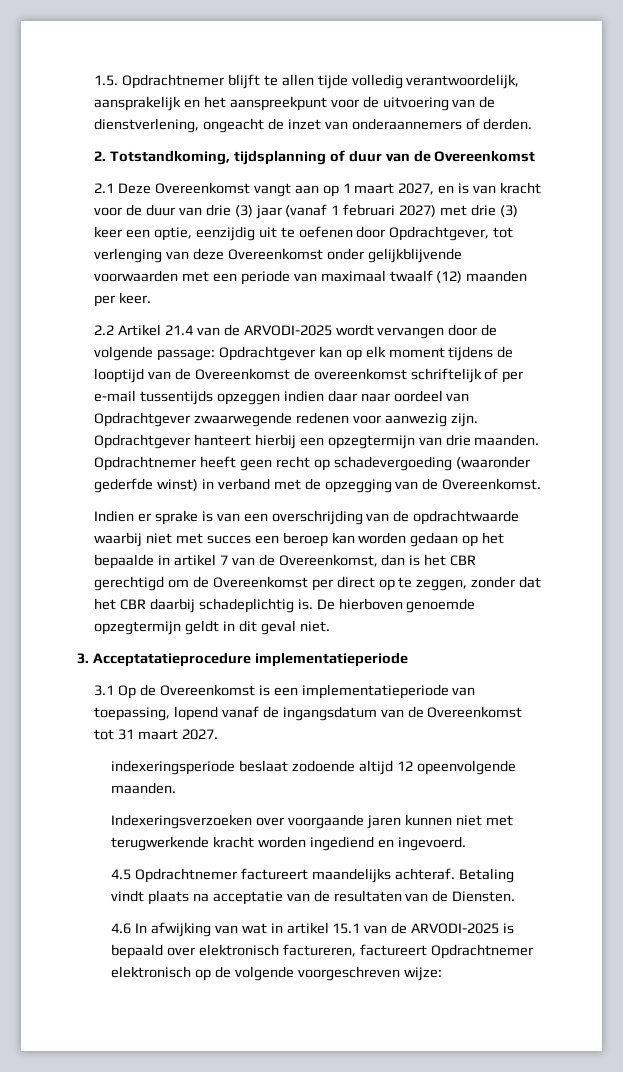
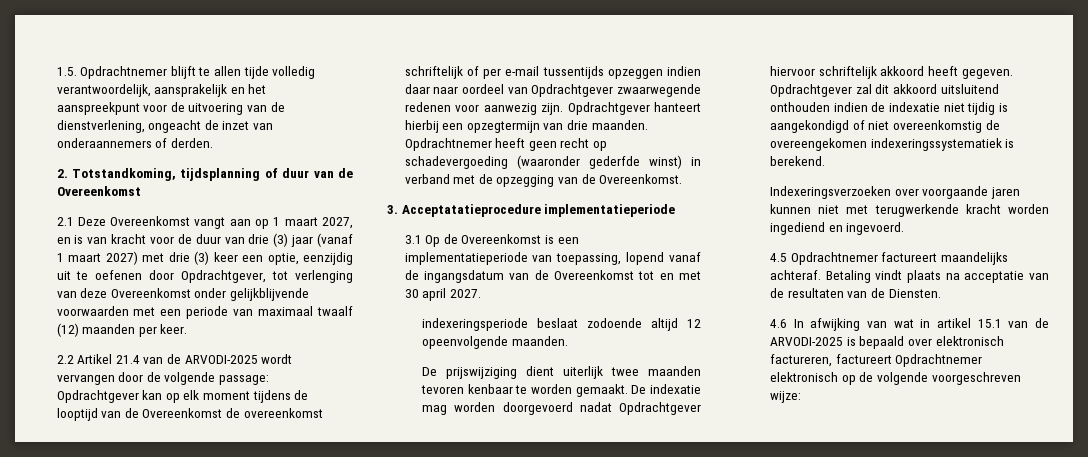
[343,204,396,216] februari -> [68,253,102,262] maart
[94,510,520,525] [94,532,505,547] [94,554,477,569] [94,576,542,591] [94,598,476,613] [94,620,330,635] // Indien er sprake is van een overschrijding van de opdrachtwaarde waarbij niet met succes een beroep kan worden gedaan op het bepaalde in artikel 7 van de Overeenkomst, dan is het CBR gerechtigd om de Overeenkomst per direct op te zeggen, zonder dat het CBR daarbij schadeplichtig is. De hierboven genoemde opzegtermijn geldt in dit geval niet. -> (683, 179) none
[117,729,178,740] 31 maart -> [659,271,701,280] [404,288,447,301] en met 30 april
(177, 788) none -> [422,366,701,379] [421,384,701,397] [422,402,701,415] [770,66,1013,79] [770,84,999,97] [770,102,1008,115] [770,120,1000,133] [770,138,1015,151] [770,156,826,166] // De prijswijziging dient uiterlijk twee maanden tevoren kenbaar te worden gemaakt. De indexatie mag worden doorgevoerd nadat Opdrachtgever hiervoor schriftelijk akkoord heeft gegeven. Opdrachtgever zal dit akkoord uitsluitend onthouden indien de indexatie niet tijdig is aangekondigd of niet overeenkomstig de overeengekomen indexeringssystematiek is berekend.

